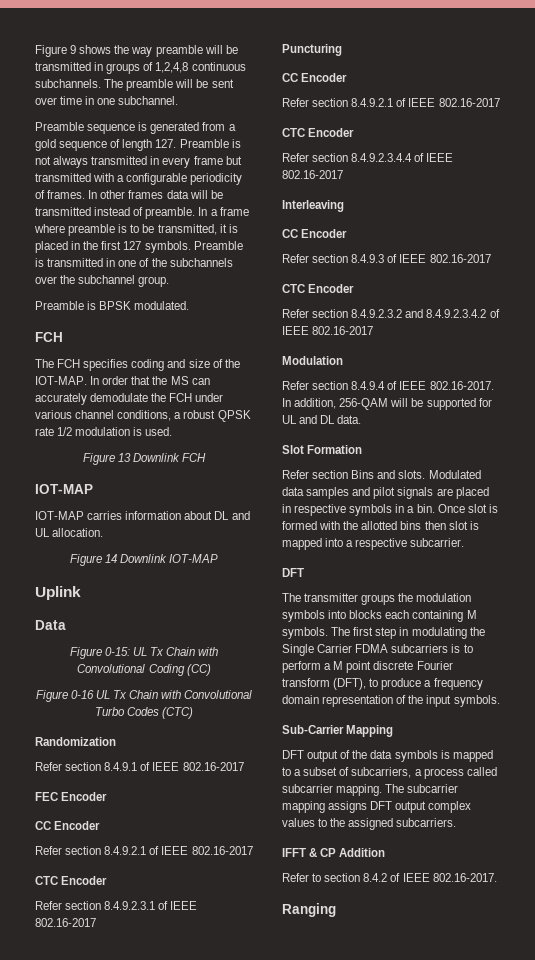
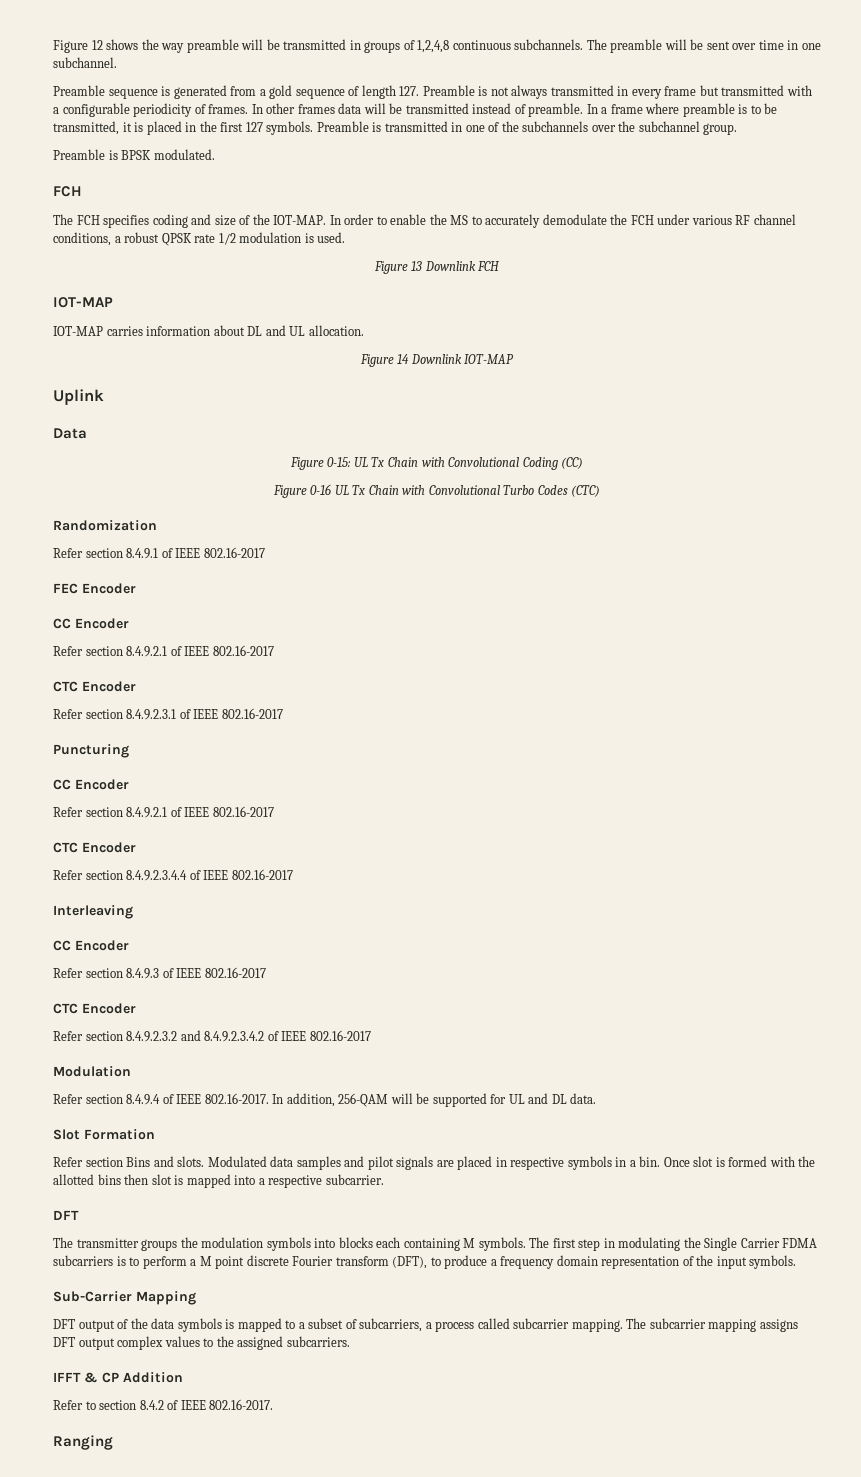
[35,45,77,57] Figure 9 -> [53,40,103,53] Figure 12
[131,376,151,385] that -> [376,214,427,225] to enable
[191,378,210,385] can -> [471,216,482,225] to
(72, 414) none -> [735,215,751,225] RF

